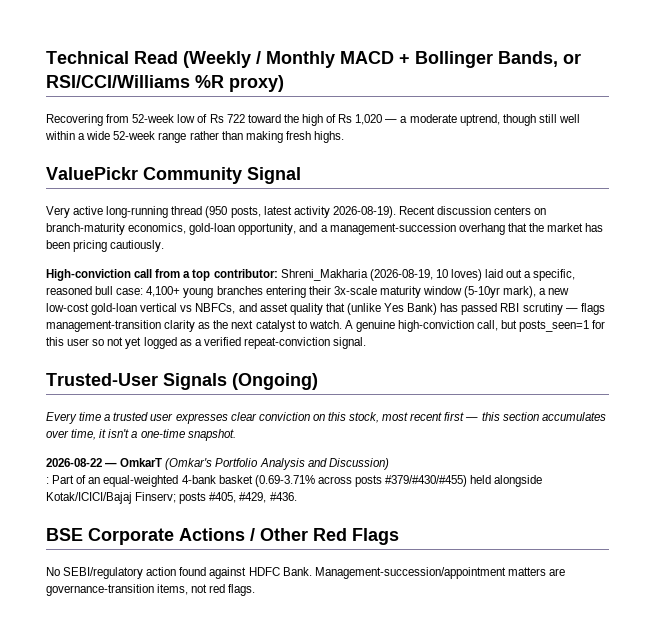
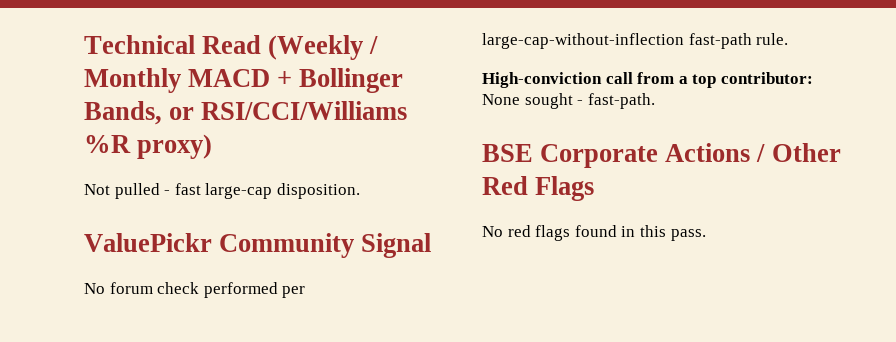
[46,114,580,126] [45,131,344,143] [46,167,301,184] [46,206,547,218] [46,223,604,235] [46,240,165,252] Recovering from 52-week low of Rs 722 toward the high of Rs 1,020 — a moderate uptrend, though still well within a wide 52-week range rather than making fresh highs. // ValuePickr Community Signal // Very active long-running thread (950 posts, latest activity 2026-08-19). Recent discussion centers on branch-maturity economics, gold-loan opportunity, and a management-succession overhang that the market has been pricing cautiously. -> [84,183,360,199] [84,233,432,258] [84,282,306,298] [482,33,789,49] Not pulled - fast large-cap disposition. // ValuePickr Community Signal // No forum check performed per large-cap-without-inflection fast-path rule.
[280,269,576,281] [46,286,570,298] [46,303,605,315] [46,320,606,332] [46,337,367,349] [46,373,318,390] [46,412,606,424] [46,429,236,441] [46,458,389,470] [46,475,543,487] [46,492,297,504] Shreni_Makharia (2026-08-19, 10 loves) laid out a specific, reasoned bull case: 4,100+ young branches entering their 3x-scale maturity window (5-10yr mark), a new low-cost gold-loan vertical vs NBFCs, and asset quality that (unlike Yes Bank) has passed RBI scrutiny — flags management-transition clarity as the next catalyst to watch. A genuine high-conviction call, but posts_seen=1 for this user so not yet logged as a verified repeat-conviction signal. // Trusted-User Signals (Ongoing) // Every time a trusted user expresses clear conviction on this stock, most recent first — this section accumulates over time, it isn't a one-time snapshot. // 2026-08-22 — OmkarT (Omkar's Portfolio Analysis and Discussion) // : Part of an equal-weighted 4-bank basket (0.69-3.71% across posts #379/#430/#455) held alongside Kotak/ICICI/Bajaj Finserv; posts #405, #429, #436. -> [482,93,655,109] None sought - fast-path.
[63,567,565,579] [46,584,256,596] SEBI/regulatory action found against HDFC Bank. Management-succession/appointment matters are governance-transition items, not red flags. -> [507,225,706,241] red flags found in this pass.

